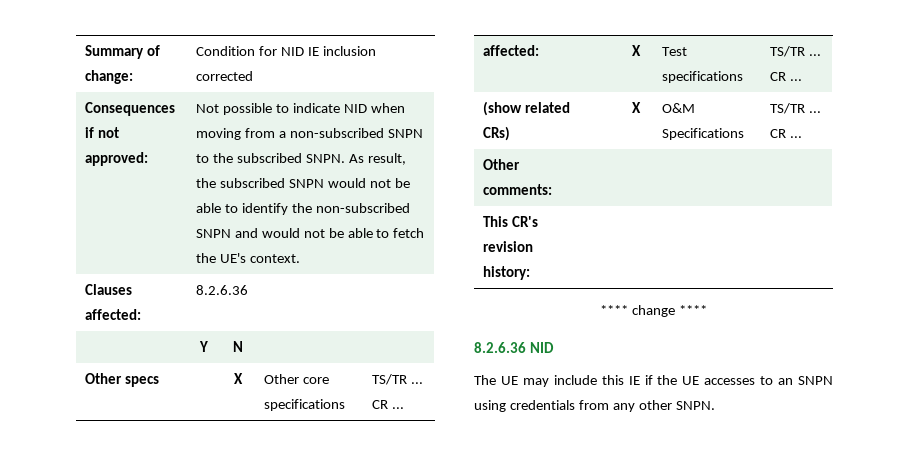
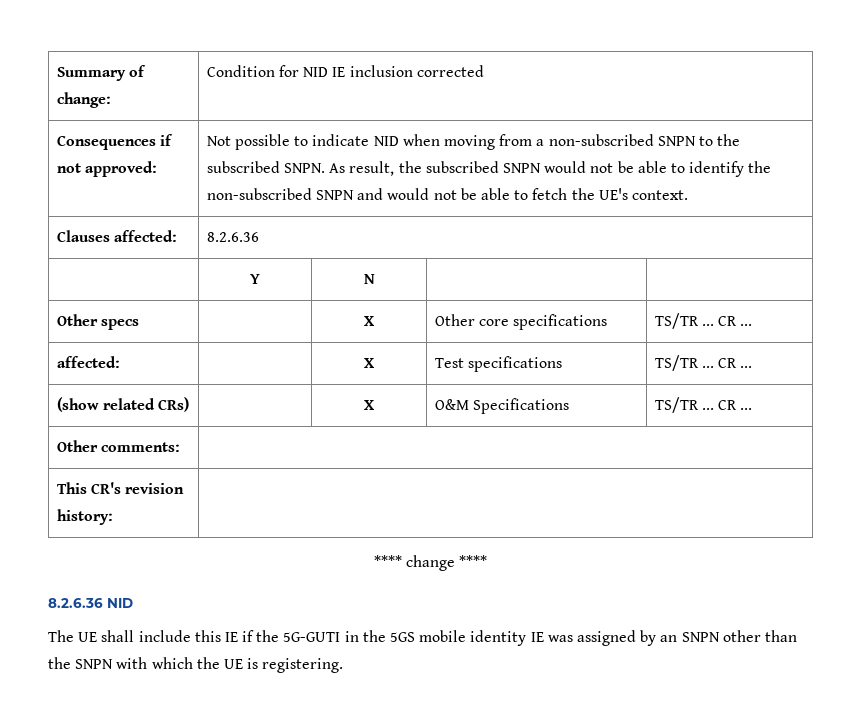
[522,378,549,387] may -> [101,630,135,642] shall
[682,376,833,385] [474,400,715,412] UE accesses to an SNPN using credentials from any other SNPN. -> [283,630,797,646] [48,657,344,673] 5G-GUTI in the 5GS mobile identity IE was assigned by an SNPN other than the SNPN with which the UE is registering.

